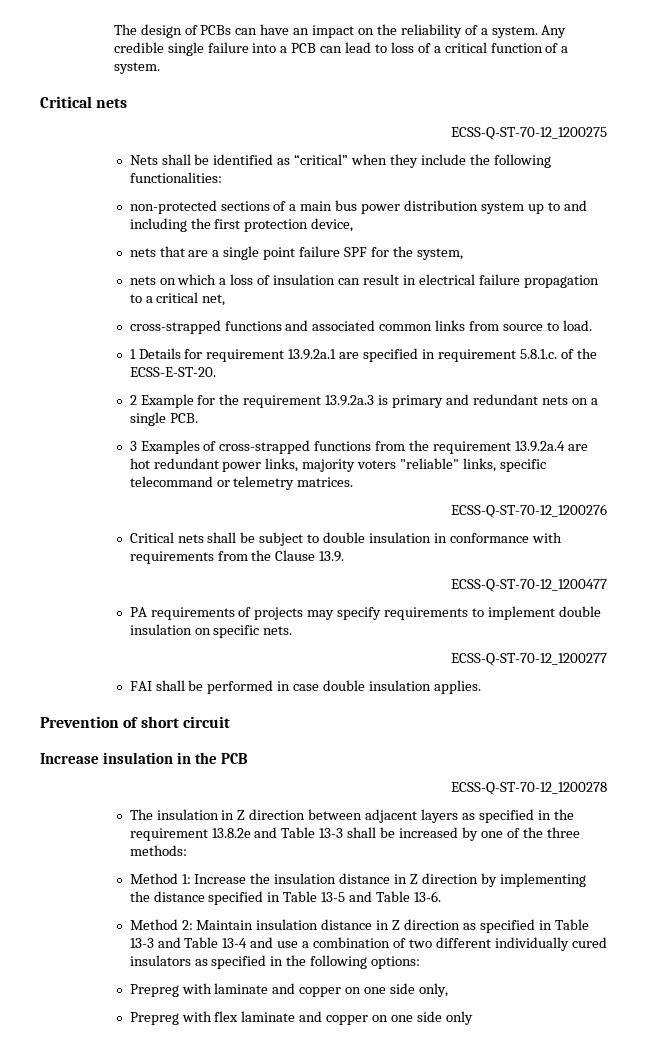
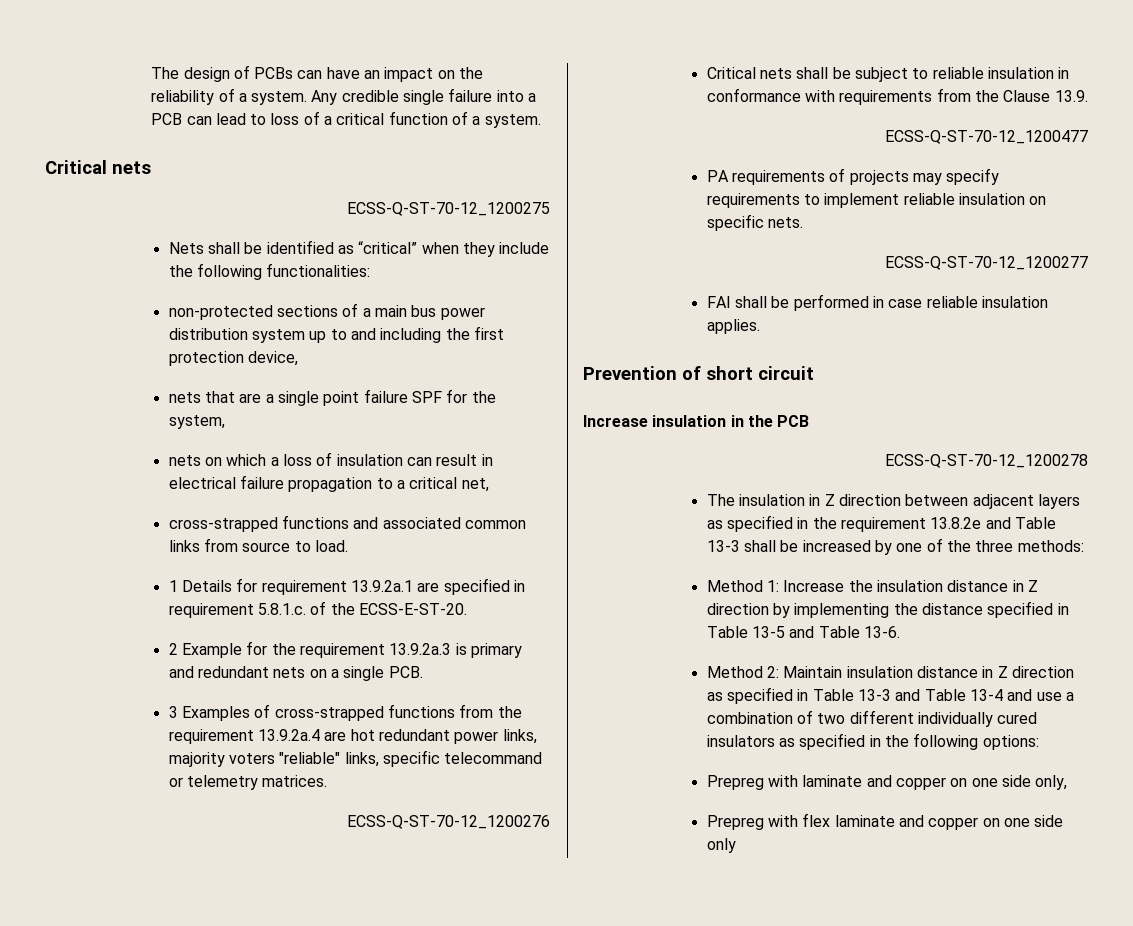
[323,532,366,543] double -> [932,67,984,79] reliable
[558,606,601,617] double -> [903,193,955,205] reliable
[323,680,366,691] double -> [926,296,978,308] reliable

